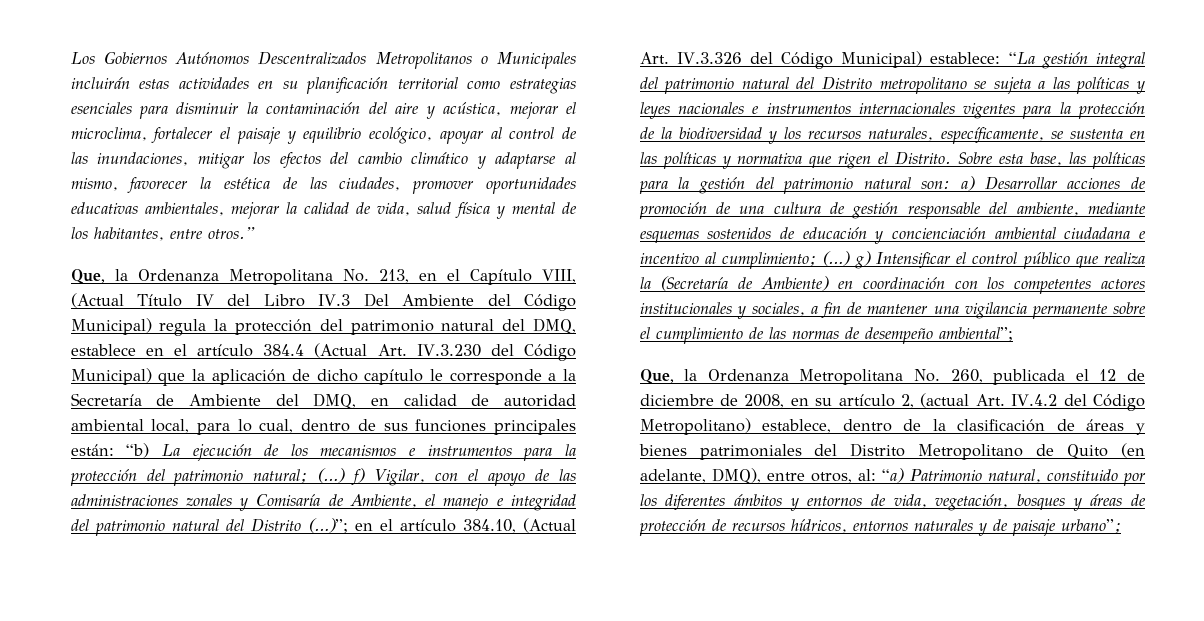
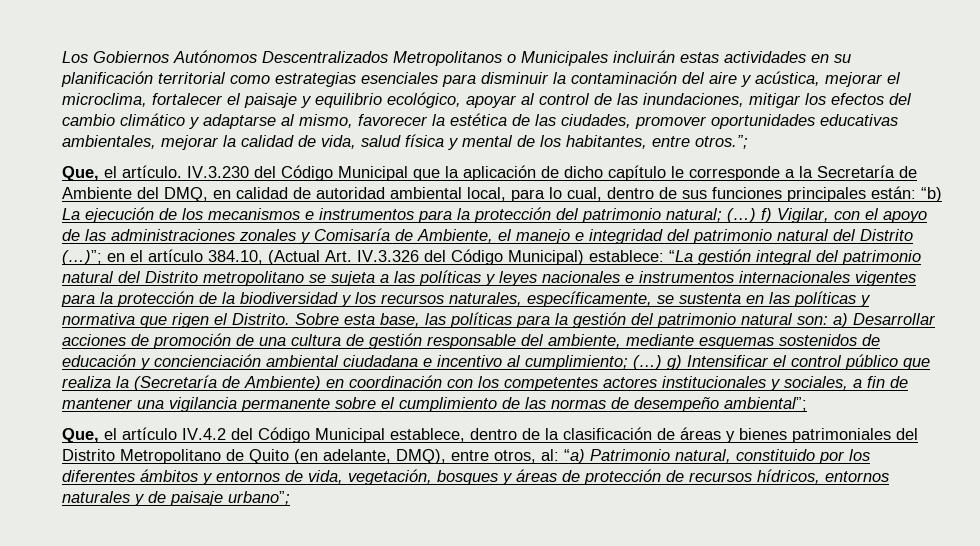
[207,227,255,239] [70,269,576,285] [70,293,576,311] [70,318,576,336] [70,343,407,358] otros.” // Que, la Ordenanza Metropolitana No. 213, en el Capítulo VIII, (Actual Título IV del Libro IV.3 Del Ambiente del Código Municipal) regula la protección del patrimonio natural del DMQ, establece en el artículo 384.4 (Actual Art. -> [694,135,748,149] [61,165,182,181] otros.”; // Que, el artículo.
[70,368,152,385] Municipal) -> [337,166,408,181] Municipal
[684,369,1145,385] [639,393,1005,408] la Ordenanza Metropolitana No. 260, publicada el 12 de diciembre de 2008, en su artículo 2, (actual Art. -> [103,427,177,440] el artículo
[639,418,751,435] Metropolitano) -> [314,428,385,443] Municipal

